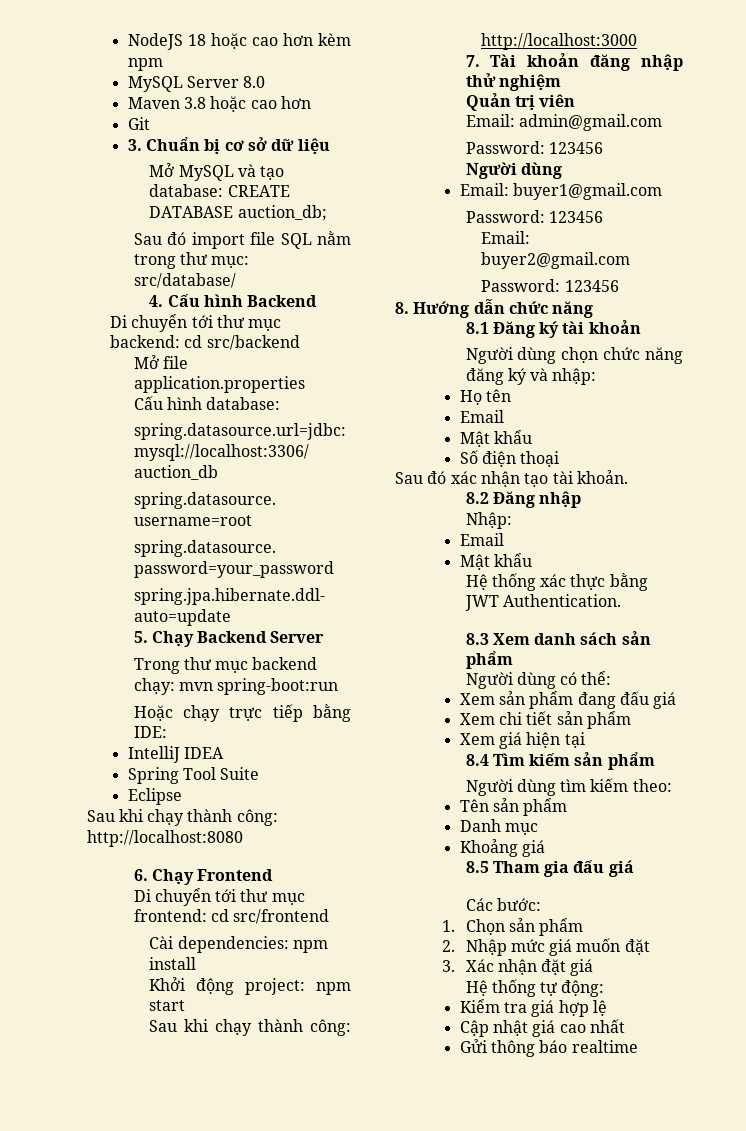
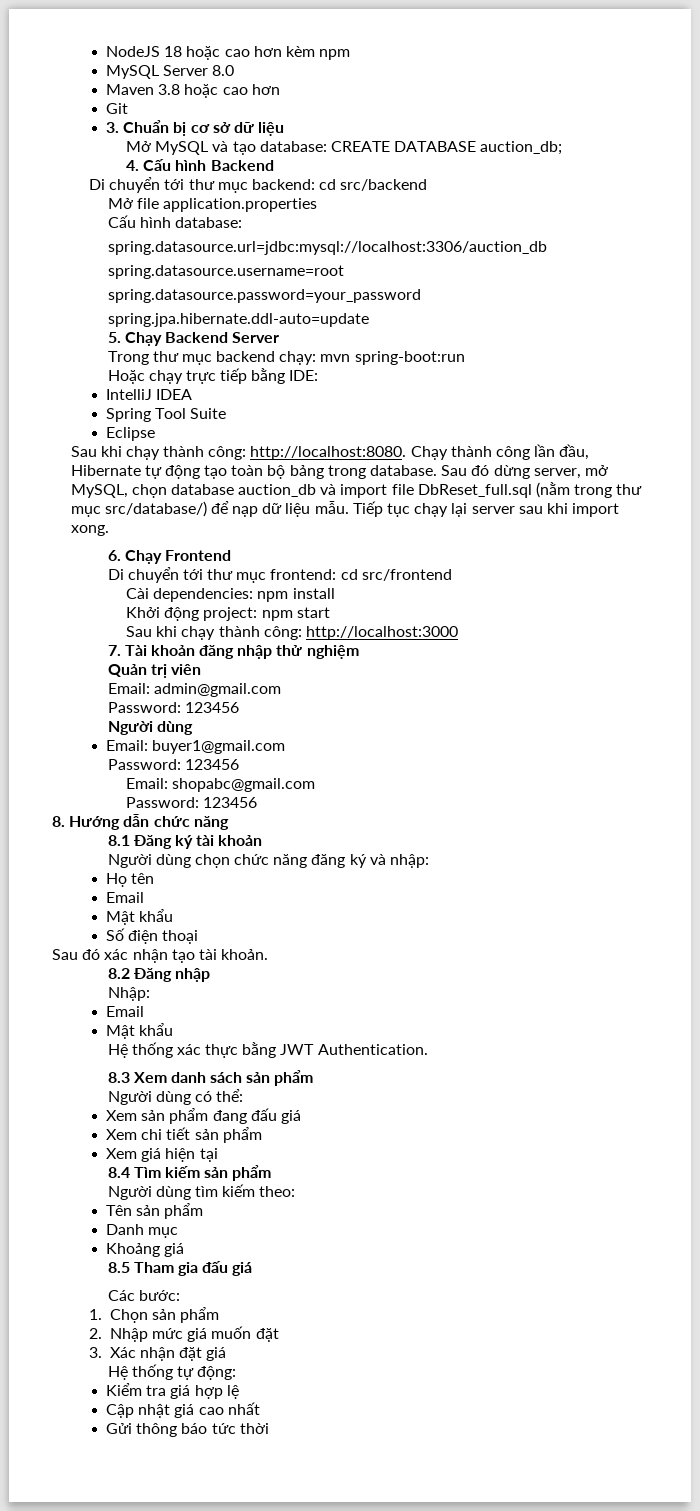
[133,231,351,249] [133,252,250,269] [133,273,236,288] // Sau đó import file SQL nằm trong thư mục: src/database/ -> (563, 148) none
[86,830,243,847] http://localhost:8080 -> [250,444,590,460] [70,465,608,479] [70,482,643,498] [70,501,620,517] [70,525,109,536] http://localhost:8080. Chạy thành công lần đầu, Hibernate tự động tạo toàn bộ bảng trong database. Sau đó dừng server, mở MySQL, chọn database auction_db và import file DbReset_full.sql (nằm trong thư mục src/database/) để nạp dữ liệu mẫu. Tiếp tục chạy lại server sau khi import xong.
[481,252,631,269] buyer2@gmail.com -> [172,778,316,792] shopabc@gmail.com
[571,1040,638,1053] realtime -> [211,1423,269,1434] tức thời

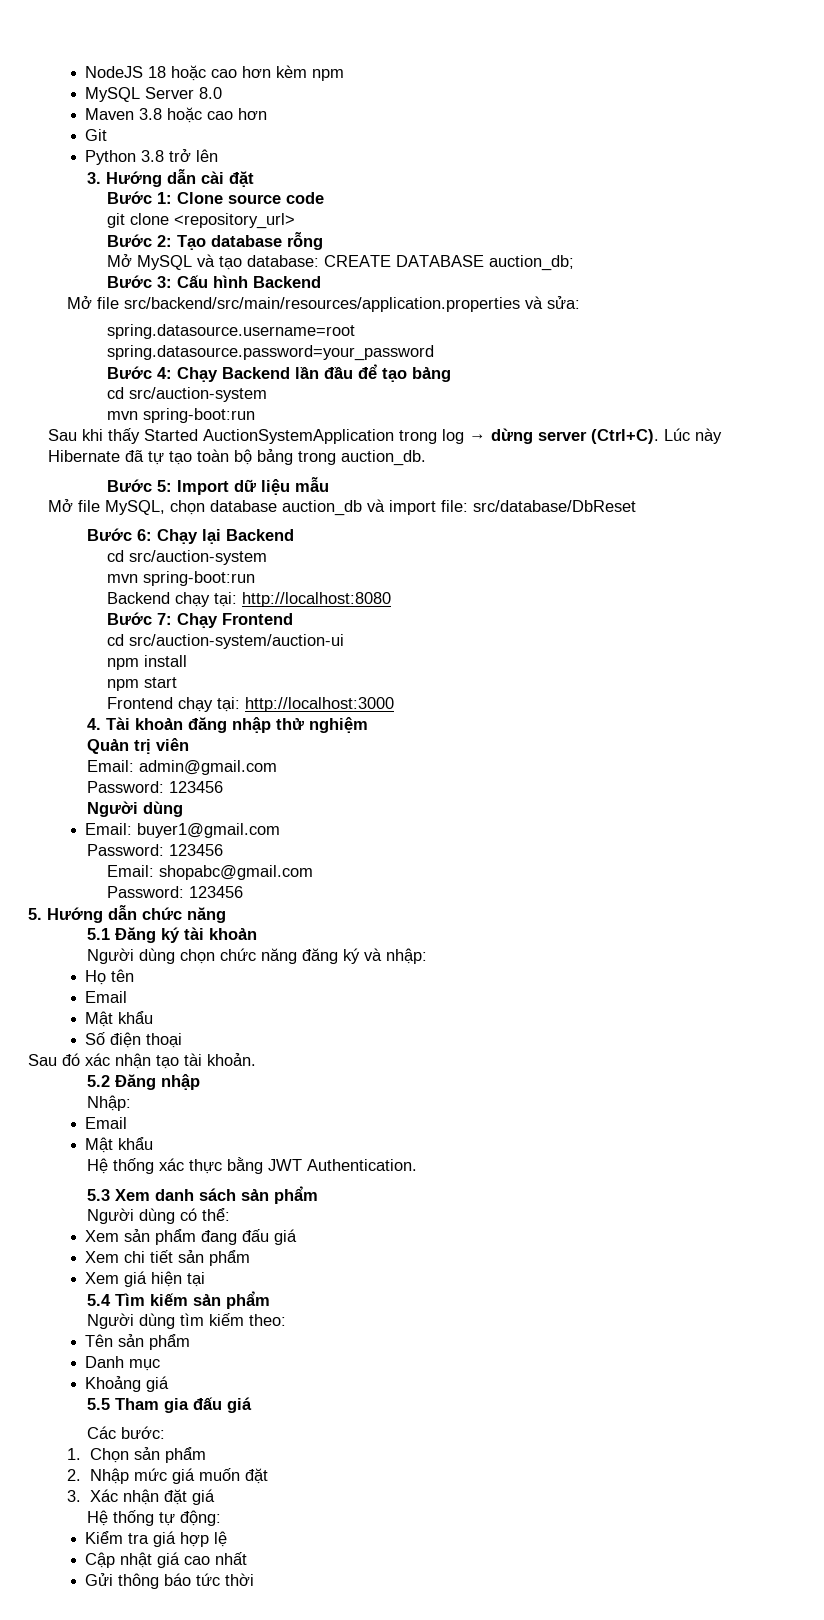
[106,120,285,136] 3. Chuẩn bị cơ sở dữ liệu -> [85,149,219,165] [86,169,254,187] [106,191,324,204] [106,213,295,229] [106,232,323,250] Python 3.8 trở lên // 3. Hướng dẫn cài đặt // Bước 1: Clone source code // git clone <repository_url> // Bước 2: Tạo database rỗng
[126,160,140,171] 4. -> [106,275,172,288] Bước 3:
[89,177,428,193] [107,198,317,212] [107,215,242,228] [107,241,547,255] [107,265,344,279] [107,289,421,303] [107,313,369,327] [107,332,280,346] [107,351,465,365] [107,368,319,384] [106,389,193,400] [106,408,227,422] [106,427,156,441] [70,444,590,460] [70,465,200,479] Di chuyển tới thư mục backend: cd src/backend // Mở file application.properties // Cấu hình database: // spring.datasource.url=jdbc:mysql://localhost:3306/auction_db // spring.datasource.username=root // spring.datasource.password=your_password // spring.jpa.hibernate.ddl-auto=update // 5. Chạy Backend Server // Trong thư mục backend chạy: mvn spring-boot:run // Hoặc chạy trực tiếp bằng IDE: // IntelliJ IDEA // Spring Tool Suite // Eclipse // Sau khi chạy thành công: http://localhost:8080. Chạy thành công lần đầu, Hibernate tự động -> [67,296,581,312] [106,324,355,339] [106,345,434,361] [106,364,451,382] [106,387,267,402] [106,408,255,423] [47,428,722,444] [47,450,164,465] Mở file src/backend/src/main/resources/application.properties và sửa: // spring.datasource.username=root // spring.datasource.password=your_password // Bước 4: Chạy Backend lần đầu để tạo bảng // cd src/auction-system // mvn spring-boot:run // Sau khi thấy Started AuctionSystemApplication trong log → dừng server (Ctrl+C). Lúc này Hibernate đã tự
[369,465,608,479] database. Sau đó dừng server, mở -> [340,450,426,466] [106,477,329,495] [47,499,100,512] auction_db. // Bước 5: Import dữ liệu mẫu // Mở file
[391,482,643,498] [70,501,620,517] [70,525,109,536] [107,550,231,564] [107,567,452,583] [126,588,254,602] file DbReset_full.sql (nằm trong thư mục src/database/) để nạp dữ liệu mẫu. Tiếp tục chạy lại server sau khi import xong. // 6. Chạy Frontend // Di chuyển tới thư mục frontend: cd src/frontend // Cài dependencies: -> [440,500,636,512] [86,528,294,544] [106,550,267,565] [106,571,255,586] [106,592,391,607] [106,612,293,628] [106,634,344,649] file: src/database/DbReset // Bước 6: Chạy lại Backend // cd src/auction-system // mvn spring-boot:run // Backend chạy tại: http://localhost:8080 // Bước 7: Chạy Frontend // cd src/auction-system/auction-ui //
[126,607,258,621] Khởi động project: -> (187, 661) none
[126,626,302,640] Sau khi chạy thành công: -> [106,697,240,712] Frontend chạy tại:
[107,645,121,656] 7. -> [86,718,101,730] 4.
[52,816,65,827] 8. -> [28,908,42,920] 5.
[107,835,130,846] 8.1 -> [86,928,110,940] 5.1
[107,968,130,979] 8.2 -> [86,1075,110,1087] 5.2
[107,1072,130,1083] 8.3 -> [86,1189,110,1201] 5.3
[107,1167,130,1178] 8.4 -> [86,1294,111,1306] 5.4
[107,1262,130,1273] 8.5 -> [86,1398,110,1410] 5.5

